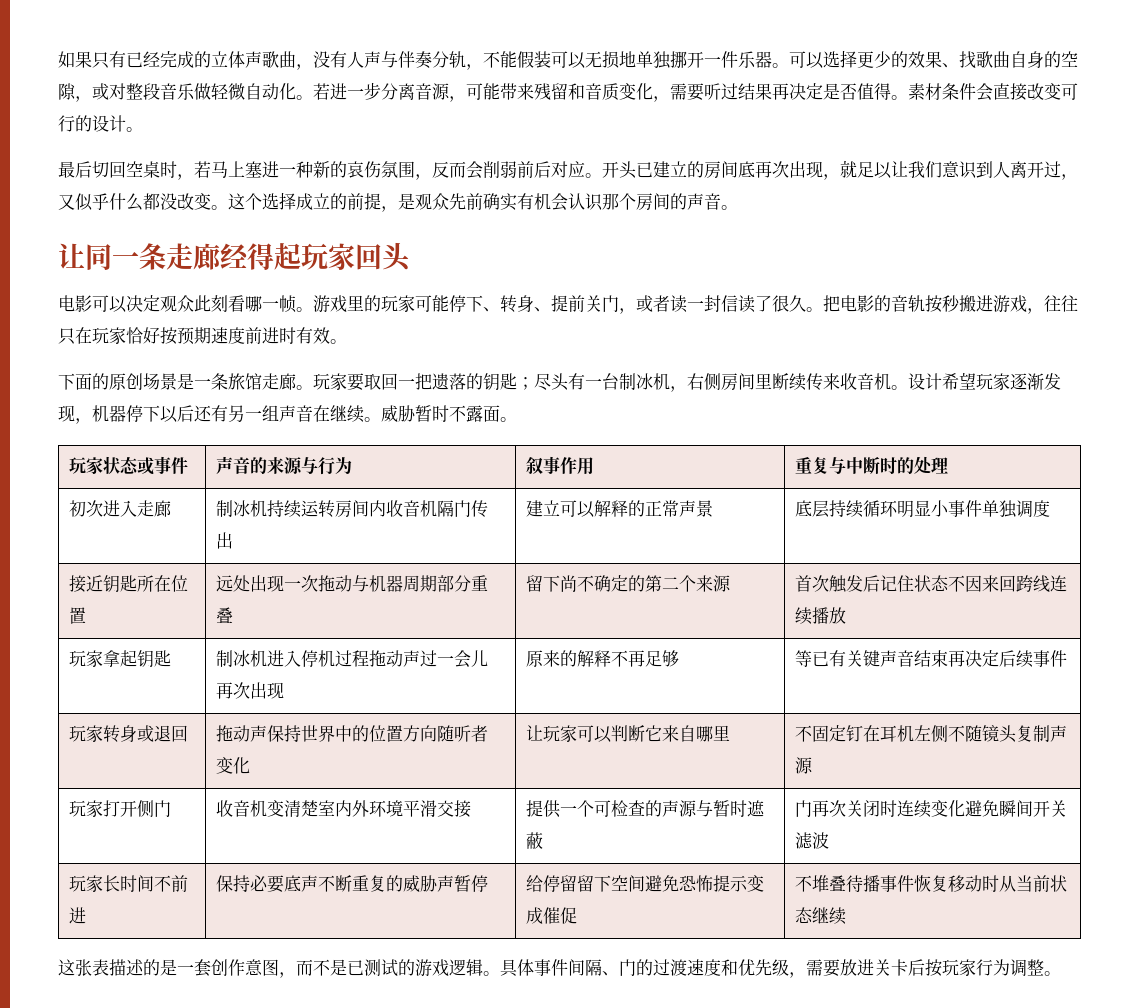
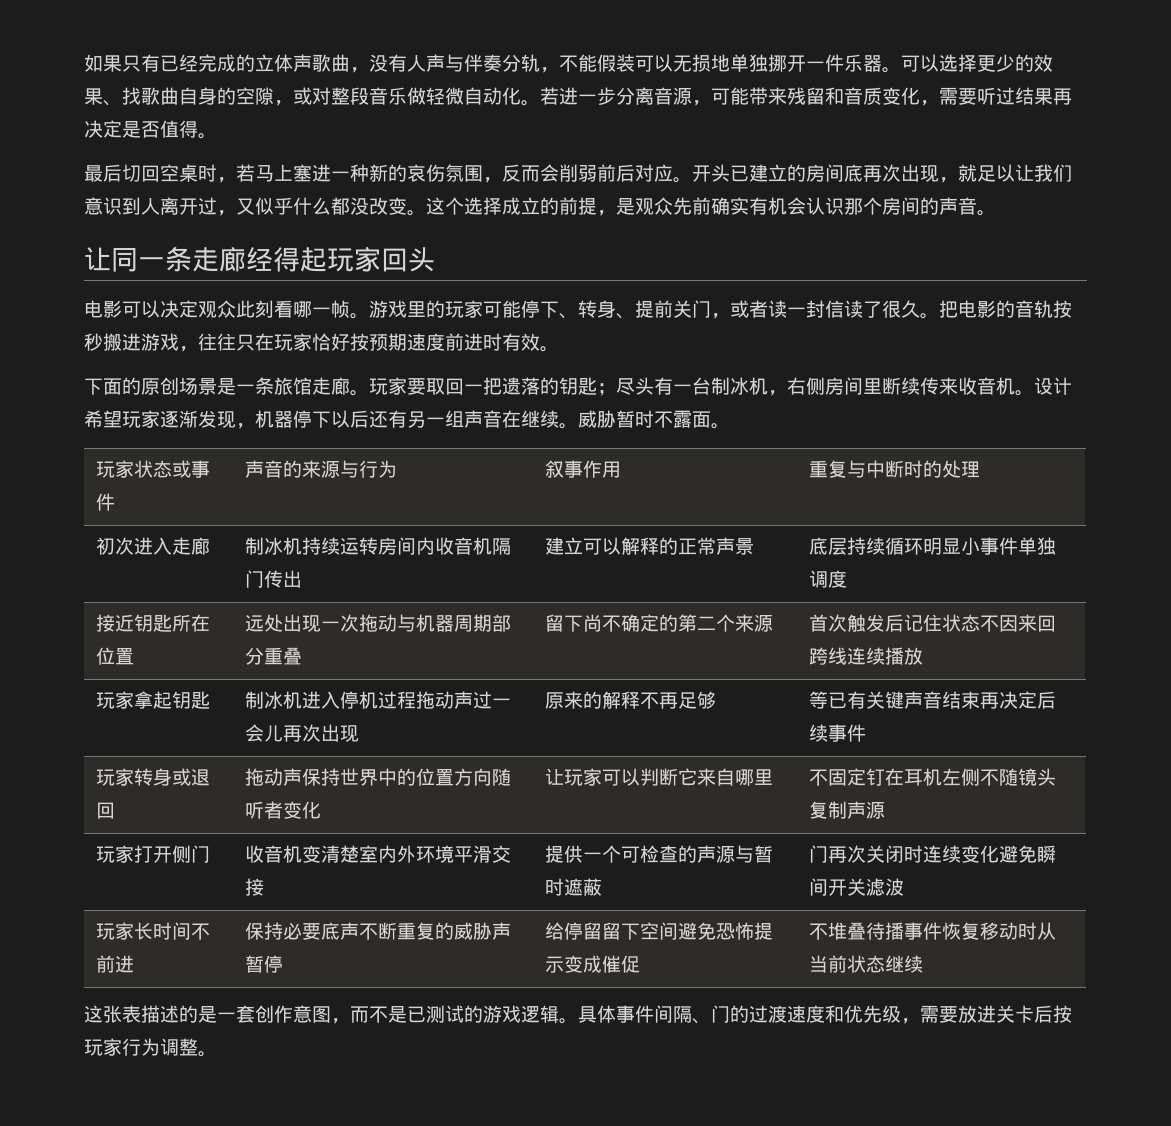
[908,83,1078,101] [58,115,143,132] 素材条件会直接改变可行的设计。 -> (217, 136) none

